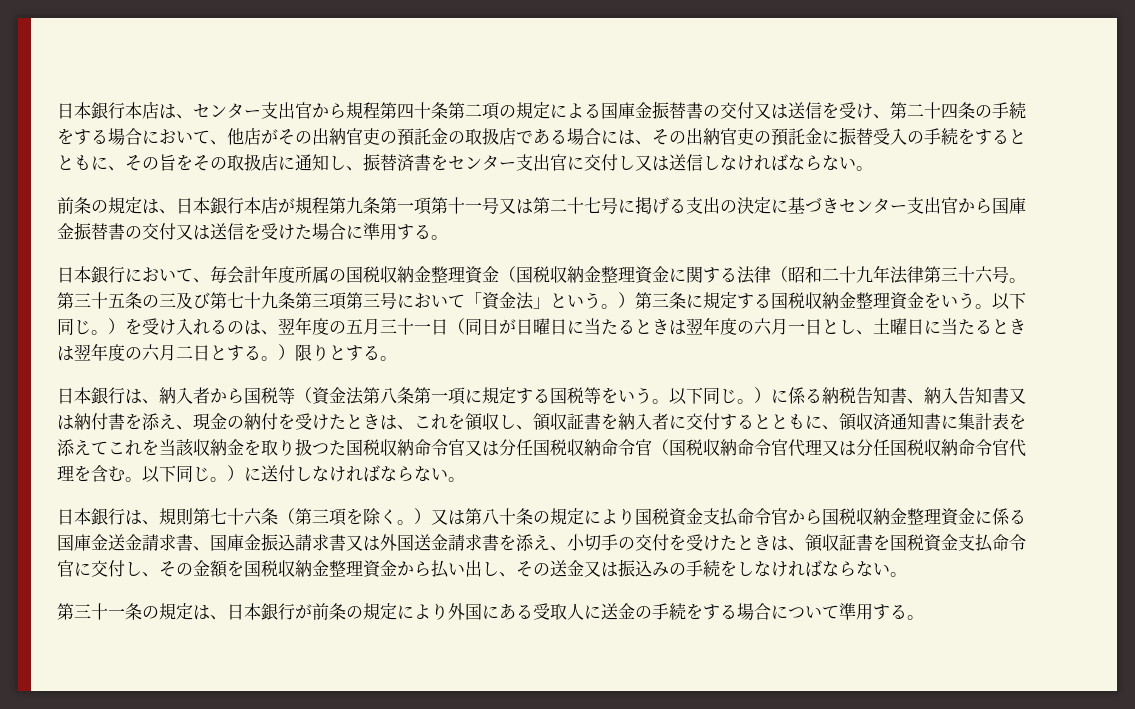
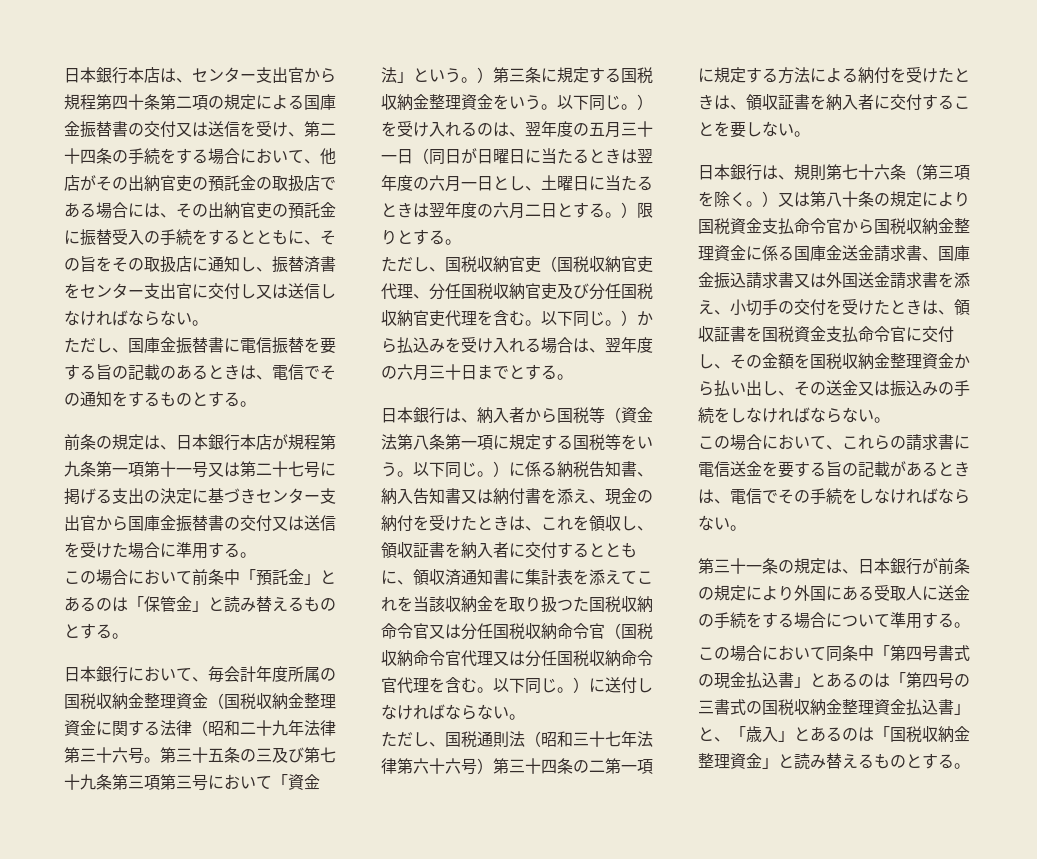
(873, 168) none -> [64,337,336,354] [64,364,336,380] [64,391,256,407] // ただし、国庫金振替書に電信振替を要する旨の記載のあるときは、電信でその通知をするものとする。
(448, 237) none -> [64,569,336,586] [64,596,336,612] [64,623,128,639] // この場合において前条中「預託金」とあるのは「保管金」と読み替えるものとする。
(397, 358) none -> [381,256,653,273] [381,283,653,300] [381,310,653,327] [381,337,653,354] [381,364,573,381] // ただし、国税収納官吏（国税収納官吏代理、分任国税収納官吏及び分任国税収納官吏代理を含む。以下同じ。）から払込みを受け入れる場合は、翌年度の六月三十日までとする。
(465, 479) none -> [381,731,653,748] [381,758,653,775] [698,67,970,84] [698,94,970,111] [698,121,810,138] // ただし、国税通則法（昭和三十七年法律第六十六号）第三十四条の二第一項に規定する方法による納付を受けたときは、領収証書を納入者に交付することを要しない。
(907, 574) none -> [698,434,970,451] [698,461,970,478] [698,488,970,505] [698,515,746,531] // この場合において、これらの請求書に電信送金を要する旨の記載があるときは、電信でその手続をしなければならない。
(924, 617) none -> [698,645,970,662] [698,672,970,689] [698,699,970,716] [698,726,970,743] [698,753,970,769] // この場合において同条中「第四号書式の現金払込書」とあるのは「第四号の三書式の国税収納金整理資金払込書」と、「歳入」とあるのは「国税収納金整理資金」と読み替えるものとする。

